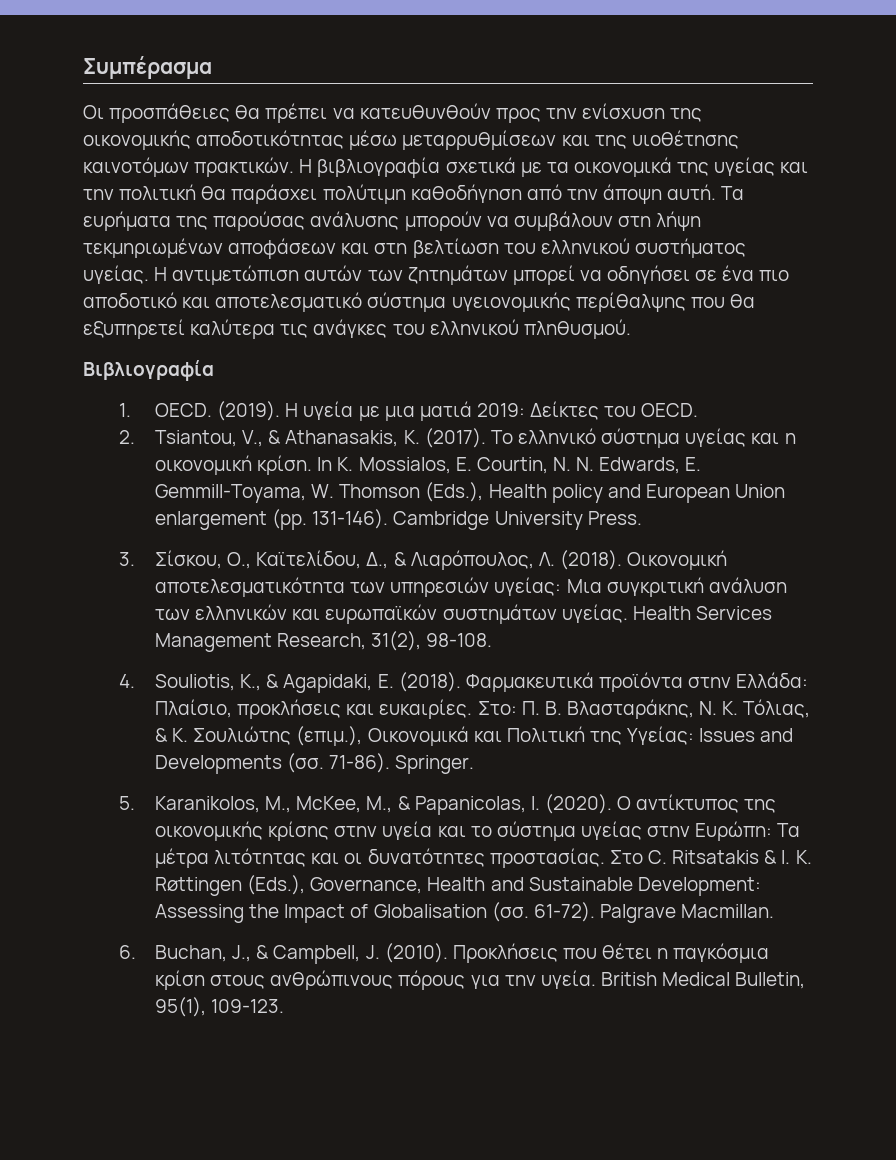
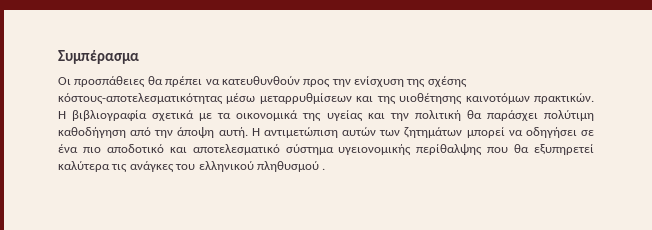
[83,130,345,150] οικονομικής αποδοτικότητας -> [427,76,467,87] [58,93,223,104] σχέσης κόστους-αποτελεσματικότητας
[721,186,745,200] [83,211,702,231] [83,238,746,259] [83,265,149,284] Τα ευρήματα της παρούσας ανάλυσης μπορούν να συμβάλουν στη λήψη τεκμηριωμένων αποφάσεων και στη βελτίωση του ελληνικού συστήματος υγείας. -> (248, 132) none
[523,319,631,339] [83,360,214,381] [119,401,699,421] [119,428,796,448] [155,455,702,475] [155,482,786,503] [155,509,642,530] [119,550,728,570] [155,577,787,597] [155,604,773,624] [155,631,493,652] [119,672,809,693] [155,699,811,719] [155,726,794,746] [155,753,475,774] [119,794,777,815] [155,821,801,841] [155,848,812,868] [155,875,761,896] [155,902,775,923] [119,943,770,964] [155,970,806,990] [155,997,285,1017] πληθυσμού. // Βιβλιογραφία // 1. OECD. (2019). Η υγεία με μια ματιά 2019: Δείκτες του OECD. // 2. Tsiantou, V., & Athanasakis, K. (2017). Το ελληνικό σύστημα υγείας και η οικονομική κρίση. In K. Mossialos, E. Courtin, N. N. Edwards, E. Gemmill-Toyama, W. Thomson (Eds.), Health policy and European Union enlargement (pp. 131-146). Cambridge University Press. // 3. Σίσκου, Ο., Καϊτελίδου, Δ., & Λιαρόπουλος, Λ. (2018). Οικονομική αποτελεσματικότητα των υπηρεσιών υγείας: Μια συγκριτική ανάλυση των ελληνικών και ευρωπαϊκών συστημάτων υγείας. Health Services Management Research, 31(2), 98-108. // 4. Souliotis, K., & Agapidaki, E. (2018). Φαρμακευτικά προϊόντα στην Ελλάδα: Πλαίσιο, προκλήσεις και ευκαιρίες. Στο: Π. Β. Βλασταράκης, Ν. Κ. Τόλιας, & Κ. Σουλιώτης (επιμ.), Οικονομικά και Πολιτική της Υγείας: Issues and Developments (σσ. 71-86). Springer. // 5. Karanikolos, M., McKee, M., & Papanicolas, I. (2020). Ο αντίκτυπος της οικονομικής κρίσης στην υγεία και το σύστημα υγείας στην Ευρώπη: Τα μέτρα λιτότητας και οι δυνατότητες προστασίας. Στο C. Ritsatakis & I. K. Røttingen (Eds.), Governance, Health and Sustainable Development: Assessing the Impact of Globalisation (σσ. 61-72). Palgrave Macmillan. // 6. Buchan, J., & Campbell, J. (2010). Προκλήσεις που θέτει η παγκόσμια κρίση στους ανθρώπινους πόρους για την υγεία. British Medical Bulletin, 95(1), 109-123. -> [256,161,326,172] πληθυσμού .

